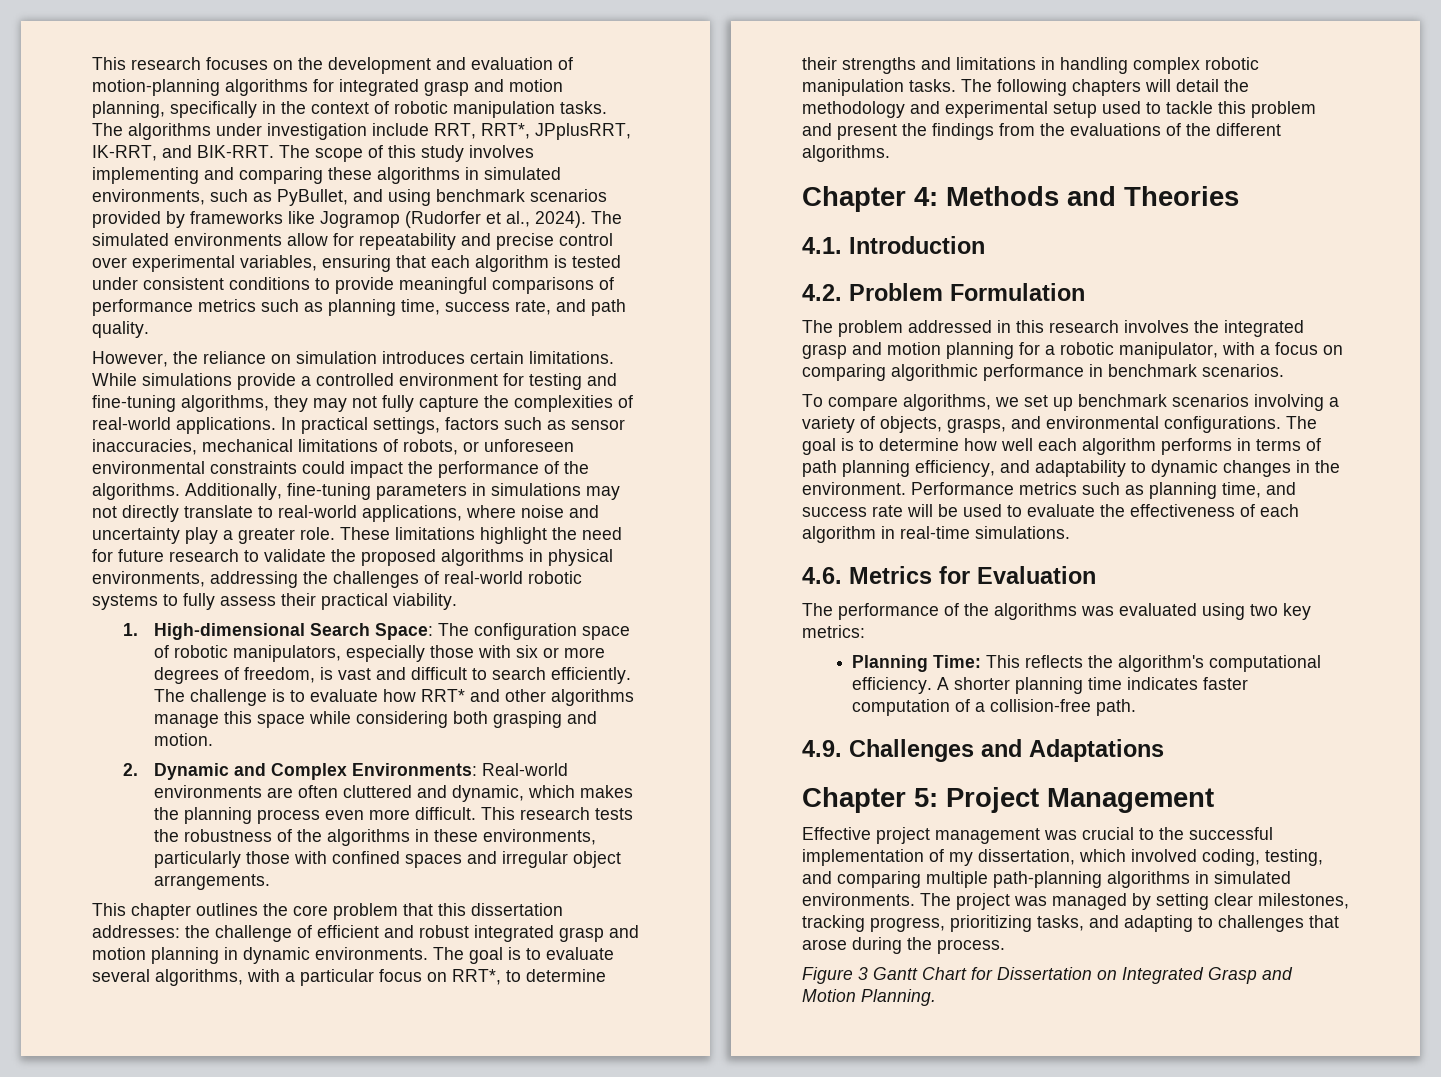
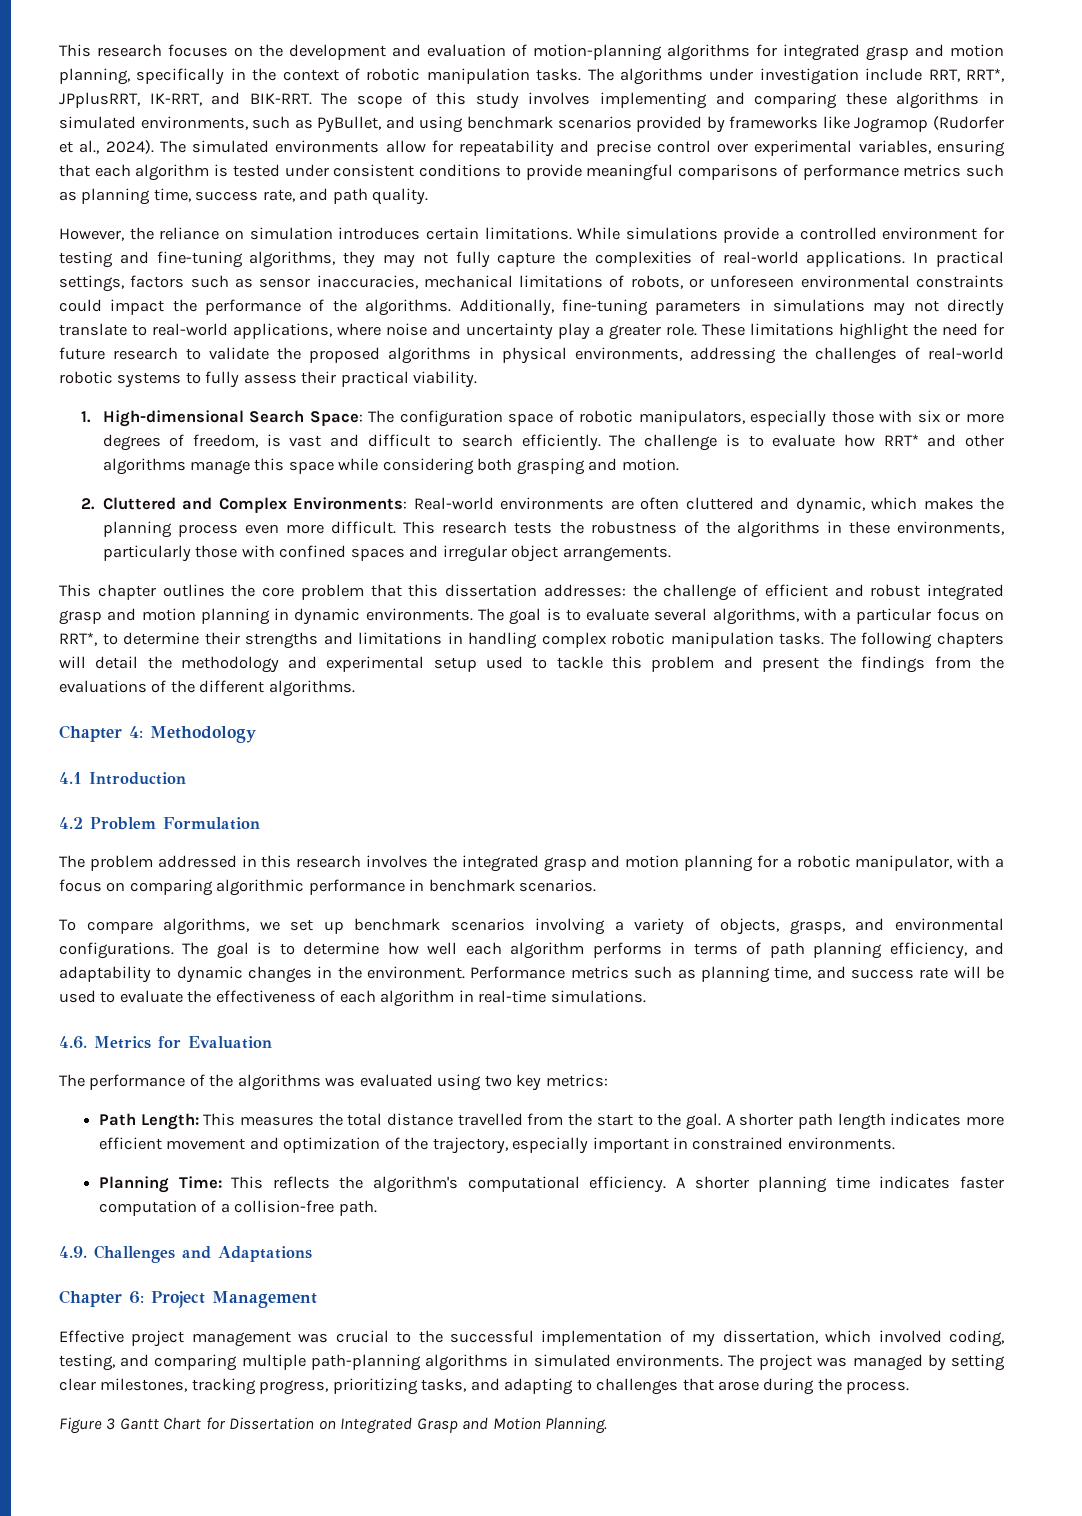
[154,763,230,780] Dynamic -> [103,497,177,510] Cluttered
[946,186,1239,206] [802,237,842,254] Methods and Theories // 4.1. -> [150,726,256,743] [59,772,82,784] Methodology // 4.1
[802,284,842,301] 4.2. -> [59,817,83,829] 4.2
(865, 631) none -> [98,1113,1004,1130] [98,1137,895,1154] // Path Length: This measures the total distance travelled from the start to the goal. A shorter path length indicates more efficient movement and optimization of the trajectory, especially important in constrained environments.
[914,788,938,807] 5: -> [129,1291,144,1304] 6:

